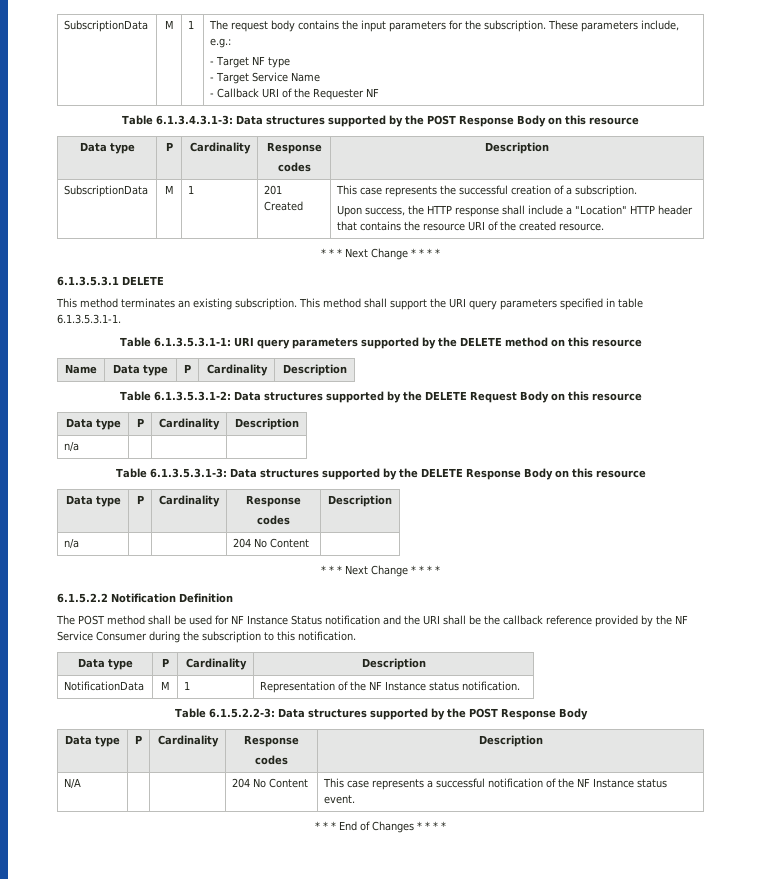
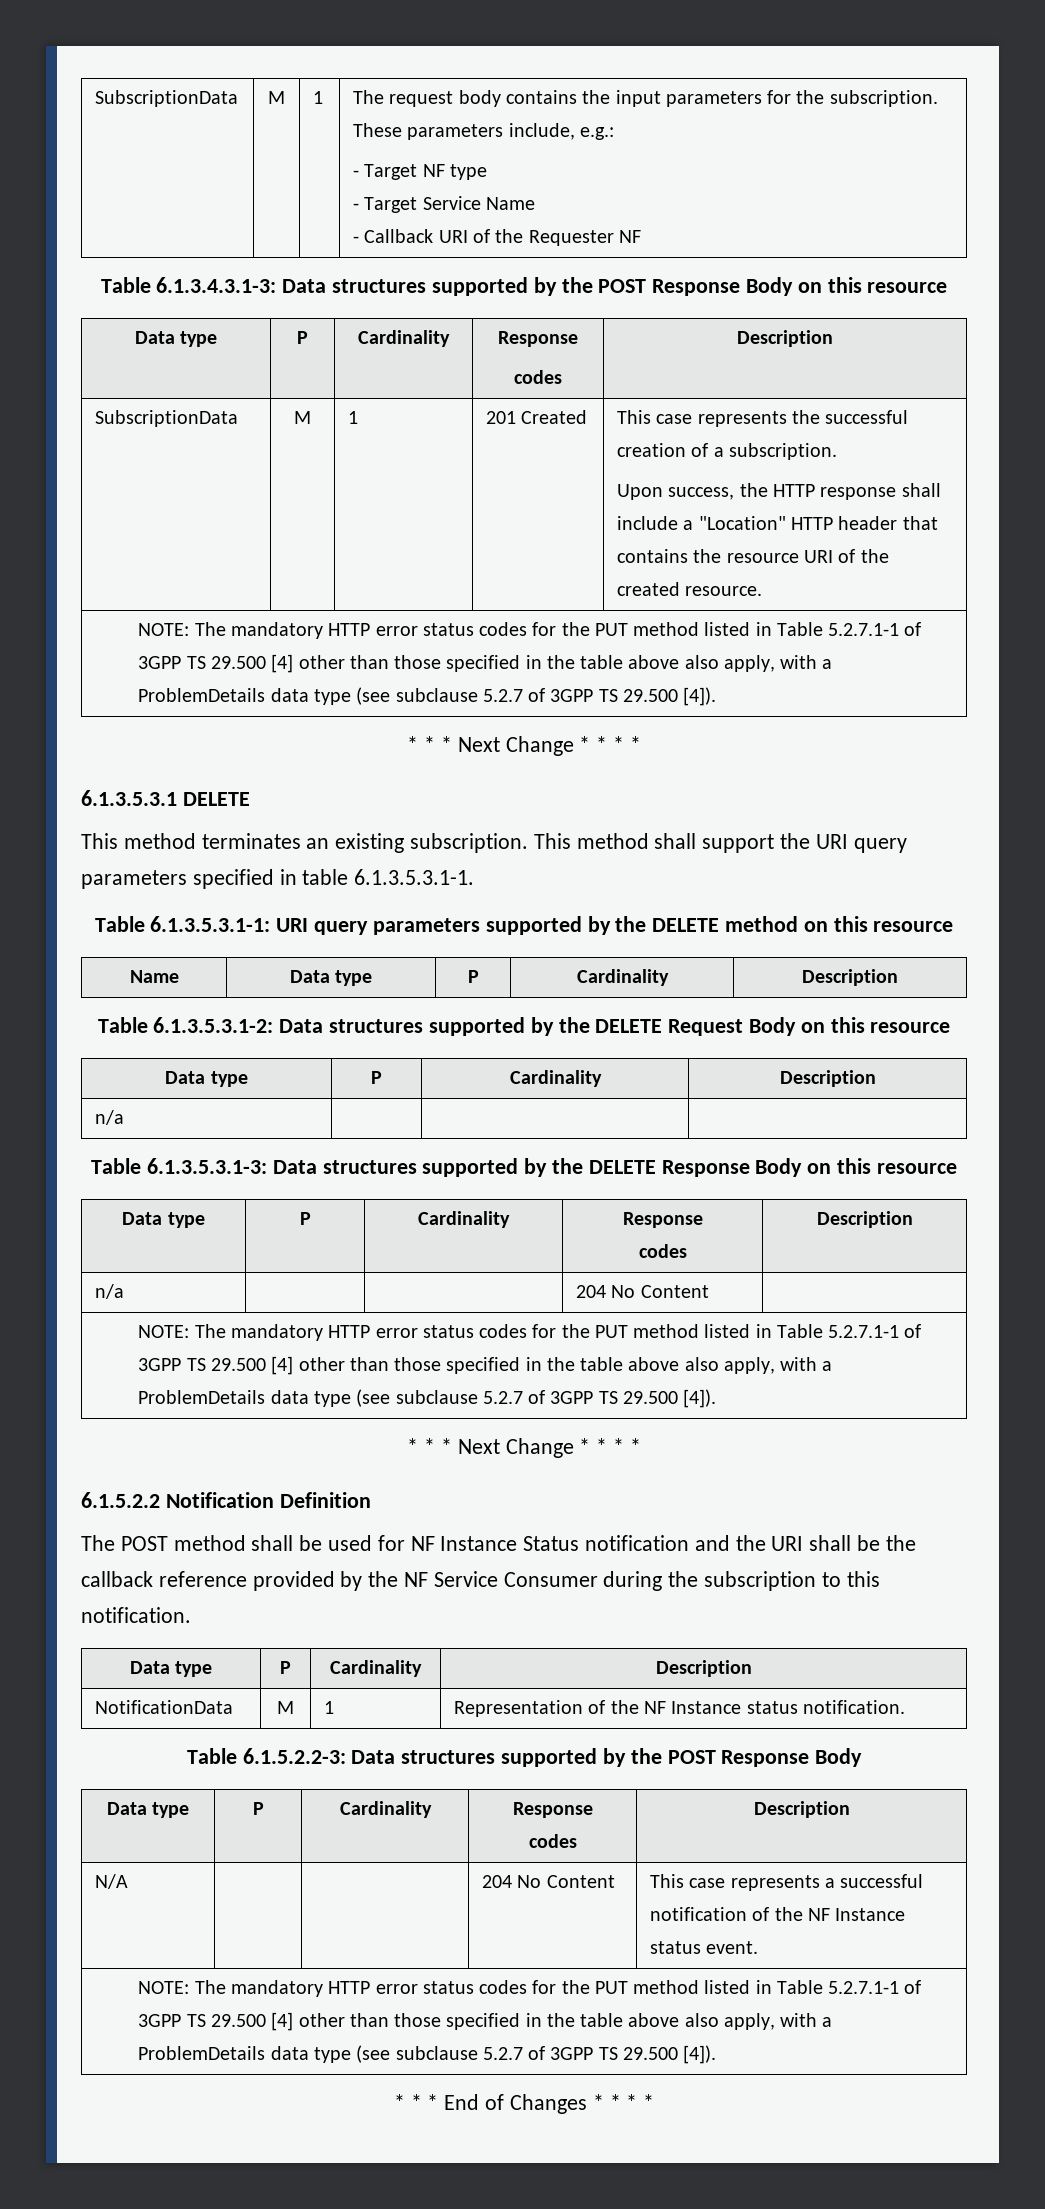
(605, 227) none -> [138,622,922,639] [138,654,833,673] [138,687,717,706] // NOTE: The mandatory HTTP error status codes for the PUT method listed in Table 5.2.7.1-1 of 3GPP TS 29.500 [4] other than those specified in the table above also apply, with a ProblemDetails data type (see subclause 5.2.7 of 3GPP TS 29.500 [4]).
(310, 543) none -> [138,1324,922,1341] [138,1356,833,1375] [138,1389,717,1408] // NOTE: The mandatory HTTP error status codes for the PUT method listed in Table 5.2.7.1-1 of 3GPP TS 29.500 [4] other than those specified in the table above also apply, with a ProblemDetails data type (see subclause 5.2.7 of 3GPP TS 29.500 [4]).
(356, 799) none -> [138,1980,922,1997] [138,2012,833,2031] [138,2045,717,2064] // NOTE: The mandatory HTTP error status codes for the PUT method listed in Table 5.2.7.1-1 of 3GPP TS 29.500 [4] other than those specified in the table above also apply, with a ProblemDetails data type (see subclause 5.2.7 of 3GPP TS 29.500 [4]).

